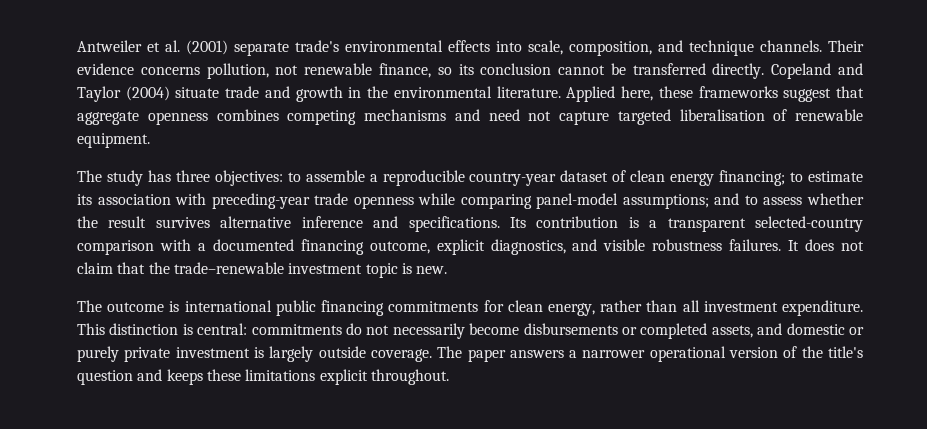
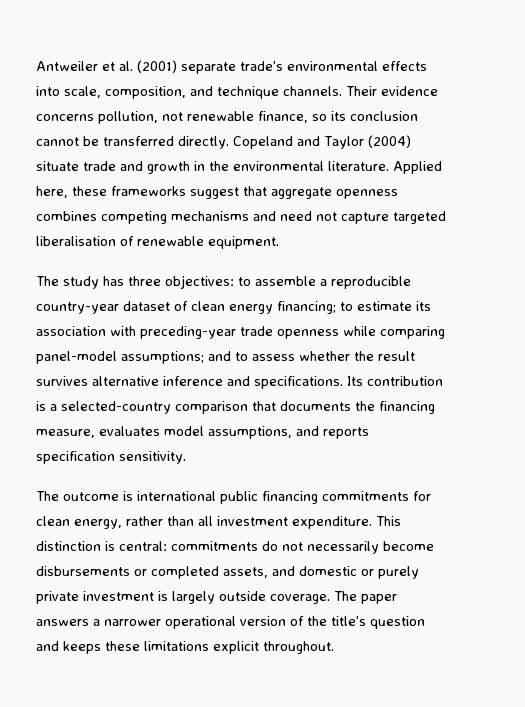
[667,218,746,232] transparent -> (57, 407) none
[159,239,865,255] [77,262,448,278] with a documented financing outcome, explicit diagnostics, and visible robustness failures. It does not claim that the trade–renewable investment topic is new. -> [252,401,435,414] [36,426,369,439] [36,451,186,464] that documents the financing measure, evaluates model assumptions, and reports specification sensitivity.

